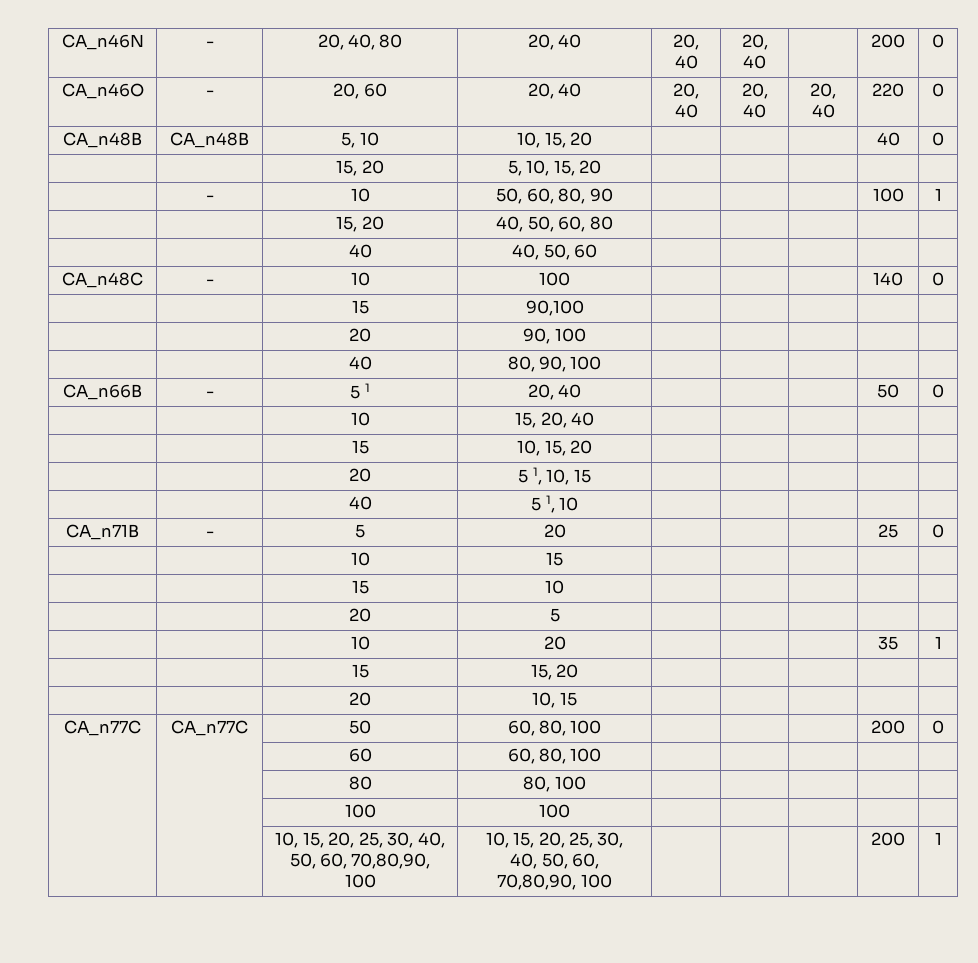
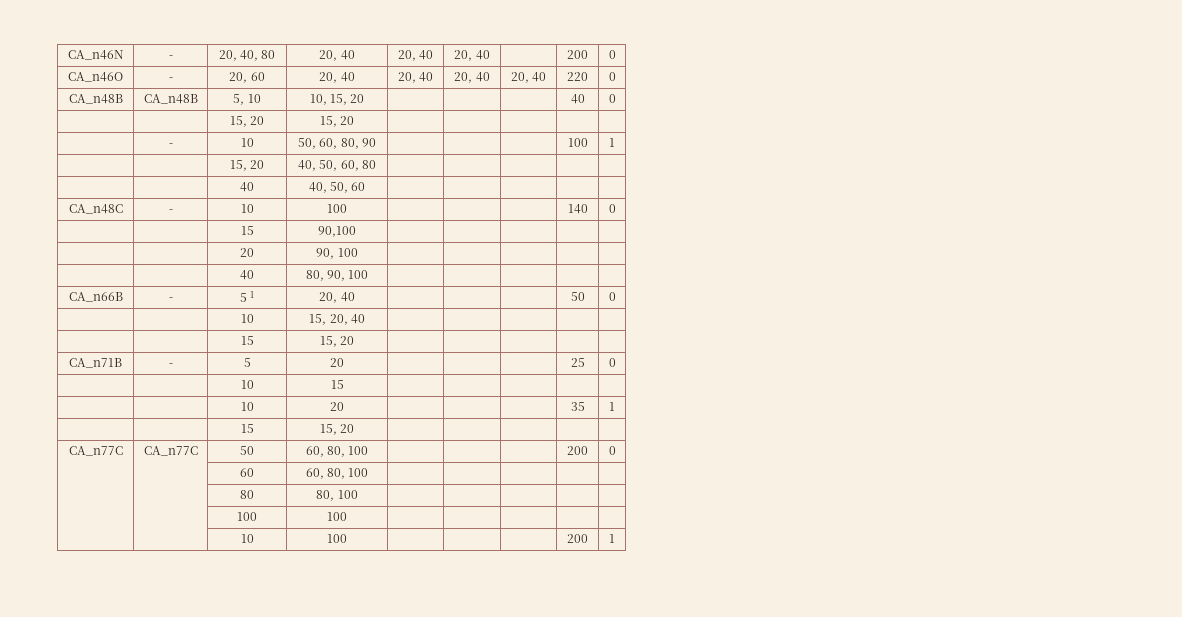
[507,160,550,176] 5, 10, -> (265, 120) none
[517,440,592,456] [349,468,371,482] [518,467,591,485] [348,496,372,510] [531,495,578,513] 10, 15, 20 | | | | | // | | 20 | 5 1, 10, 15 | | | | | // | | 40 | 5 1, 10 | | | | | -> [319,336,355,347] 15, 20 | | | | |
[351,580,369,594] [545,580,564,594] [349,608,371,622] [549,608,560,622] // | | 15 | 10 | | | | | // | | 20 | 5 | | | | | -> (344, 384) none
[349,692,371,706] [532,692,577,708] // | | 20 | 10, 15 | | | | | -> (355, 428) none
[275,832,445,848] [289,853,431,869] [344,874,376,888] [485,832,624,848] [510,853,599,869] [497,874,577,890] 10, 15, 20, 25, 30, 40, 50, 60, 70,80,90, 100 | 10, 15, 20, 25, 30, 40, 50, 60, 70,80,90, -> [240,534,254,543] 10 |

